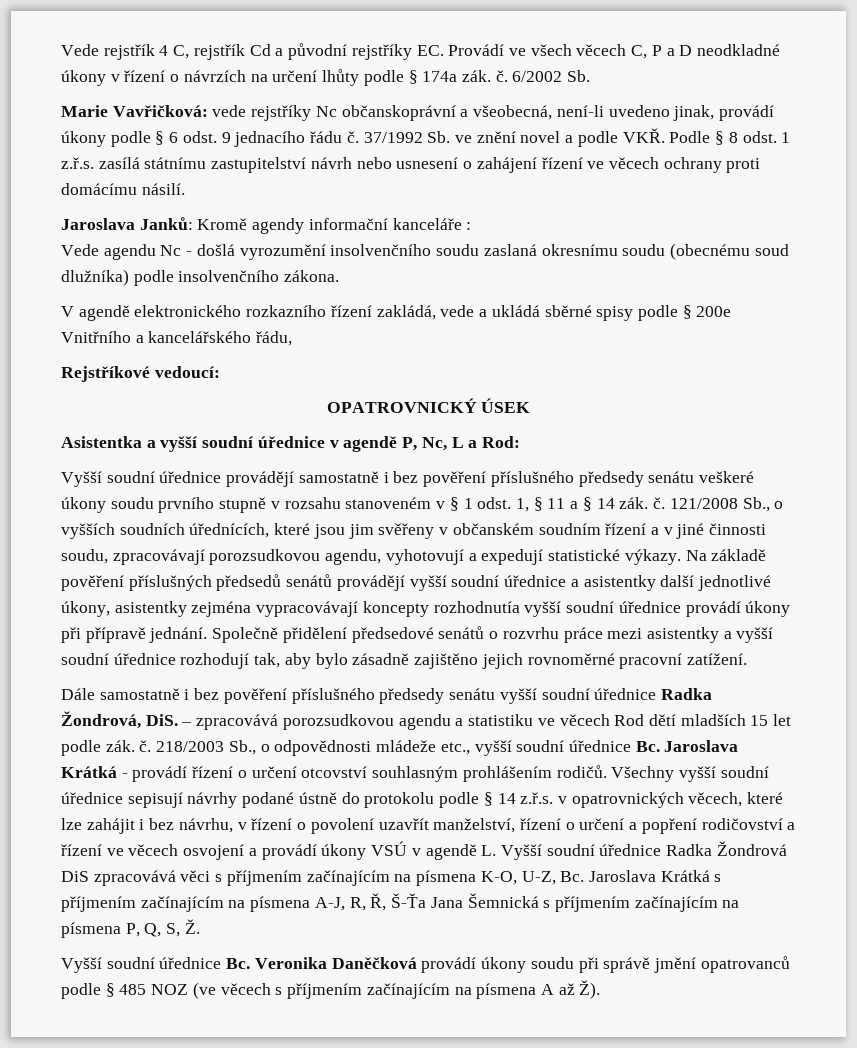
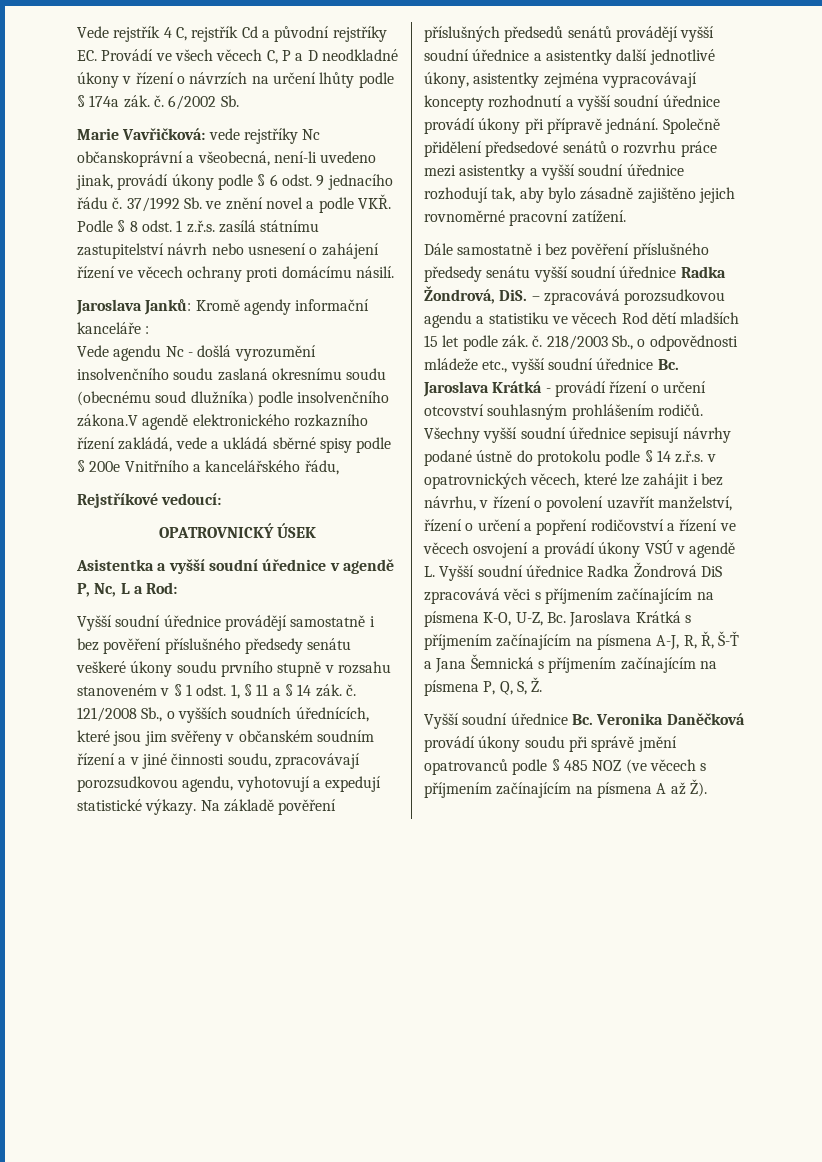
[284,270,340,282] [61,306,74,317] zákona. // V -> [77,414,138,427] zákona.V
[433,601,520,613] rozhodnutía -> [488,95,574,108] rozhodnutí a
[391,893,427,908] Š-Ťa -> [718,631,740,646] [424,661,432,669] Š-Ť a

